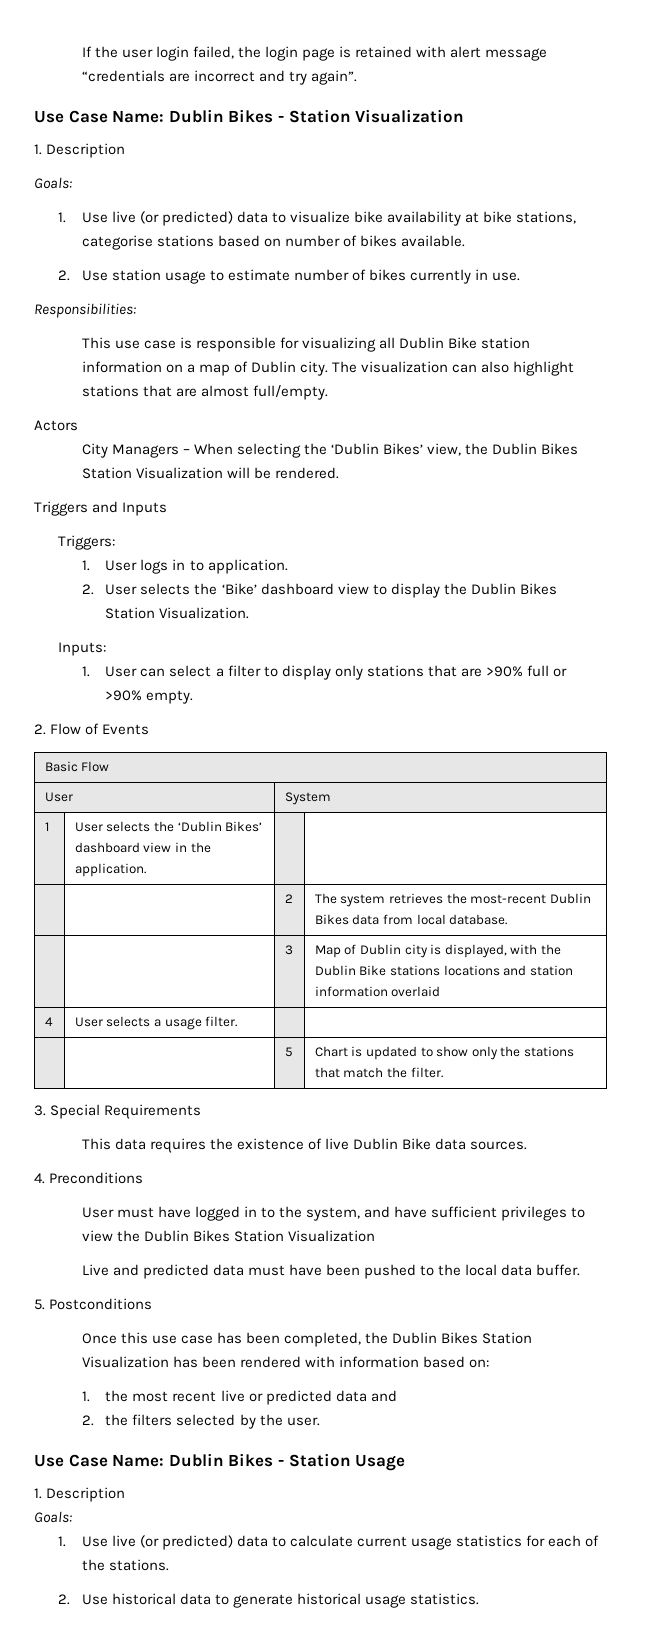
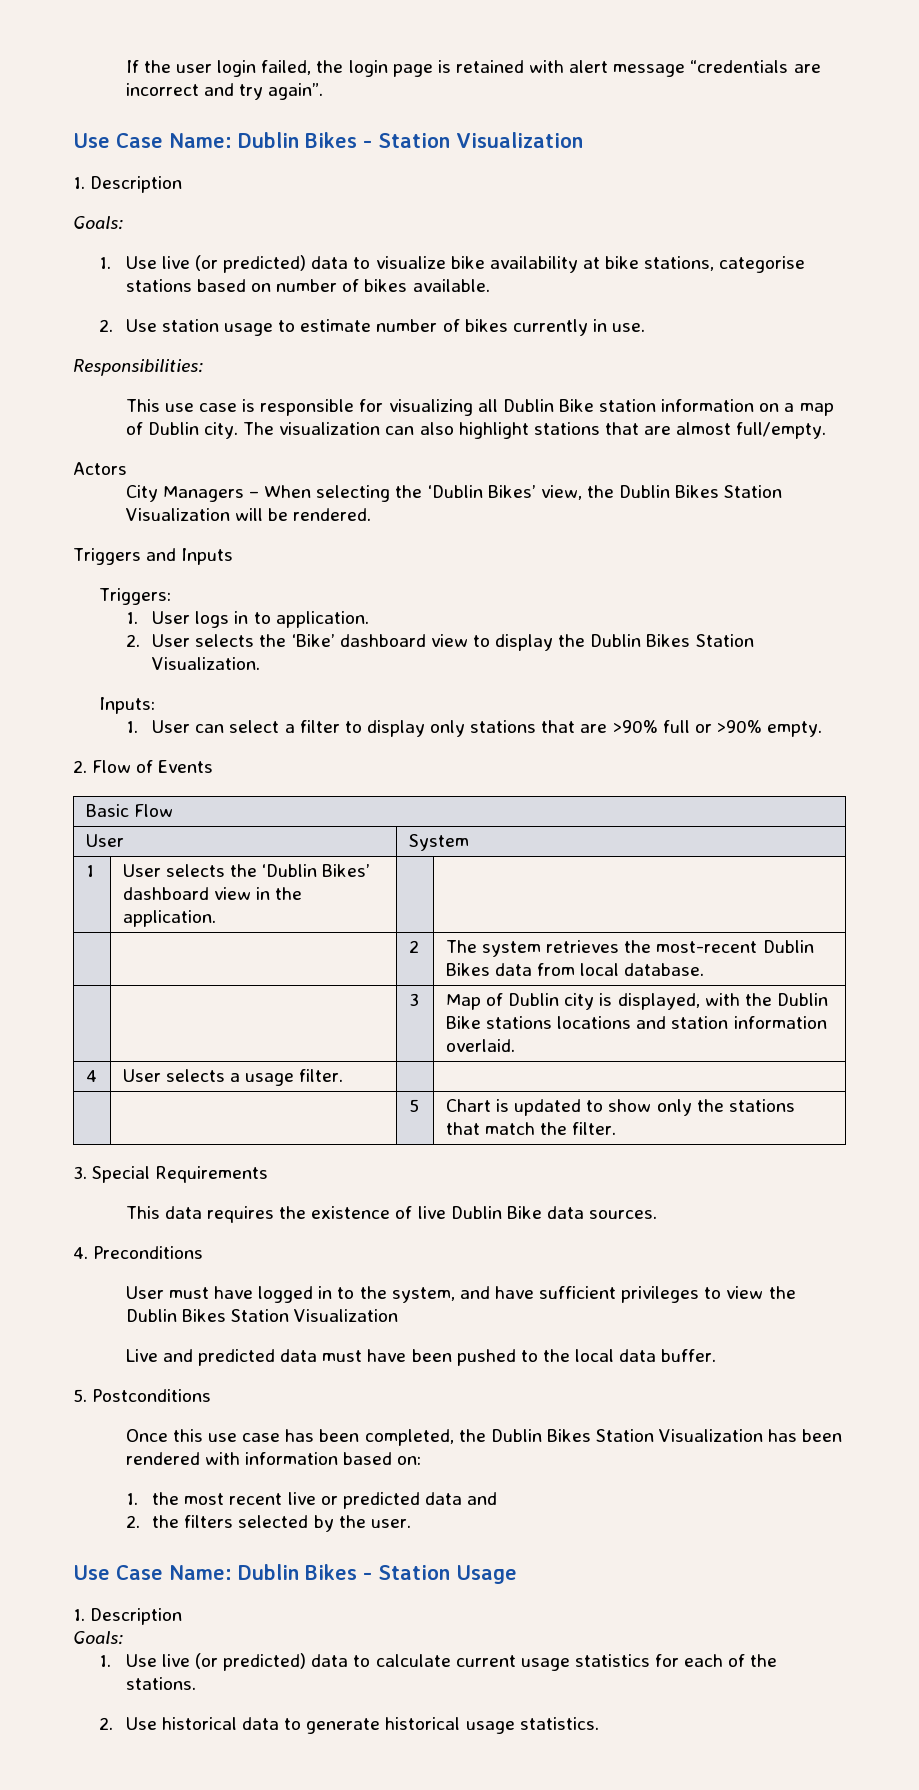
[391,986,441,997] overlaid -> [445,1039,515,1052] overlaid.

